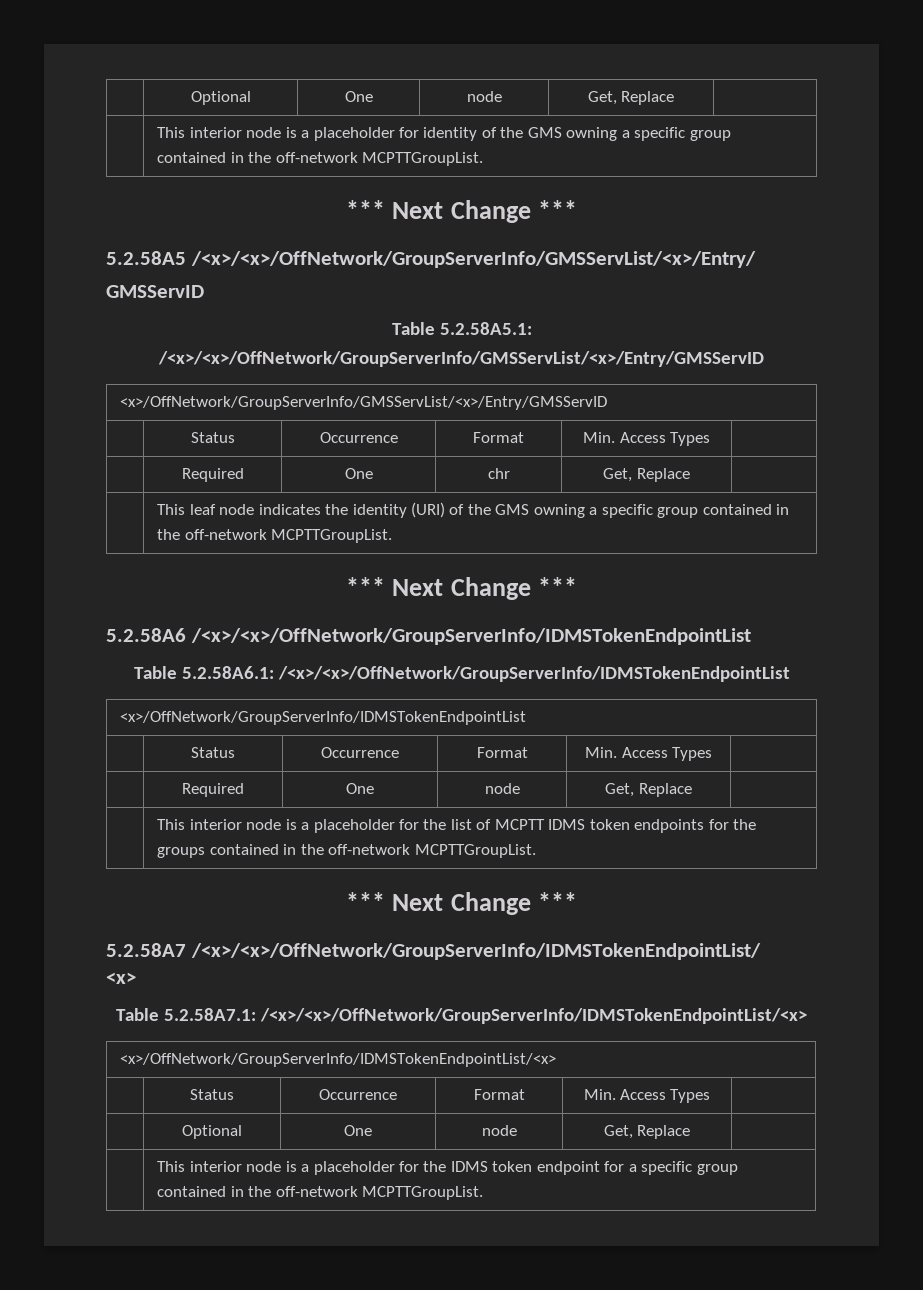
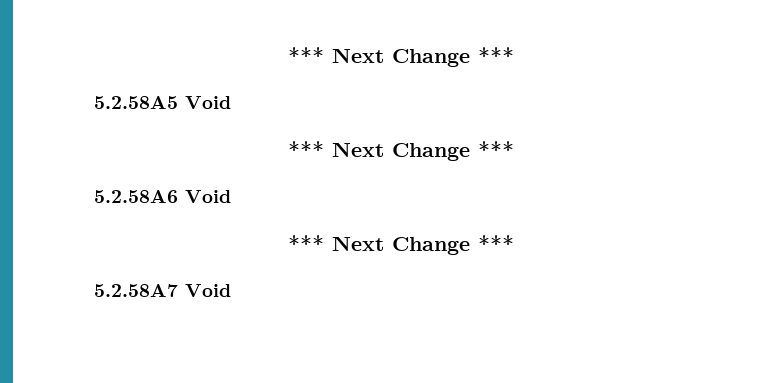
[190,91,251,105] [344,91,373,102] [466,91,502,102] [587,91,675,105] [157,127,731,141] [157,152,484,166] | Optional | One | node | Get, Replace | // | This interior node is a placeholder for identity of the GMS owning a specific group contained in the off-network MCPTTGroupList. // -> (287, 55) none
[190,251,756,268] [106,285,204,298] [391,322,532,335] [158,351,764,367] [120,396,608,410] [190,432,235,443] [319,432,398,443] [473,432,524,443] [583,432,710,446] [181,468,244,482] [344,468,373,479] [487,468,510,479] [603,468,690,482] [157,502,790,518] [157,529,393,543] /<x>/<x>/OffNetwork/GroupServerInfo/GMSServList/<x>/Entry/ // GMSServID // Table 5.2.58A5.1: /<x>/<x>/OffNetwork/GroupServerInfo/GMSServList/<x>/Entry/GMSServID // <x>/OffNetwork/GroupServerInfo/GMSServList/<x>/Entry/GMSServID // | Status | Occurrence | Format | Min. Access Types | // | Required | One | chr | Get, Replace | // | This leaf node indicates the identity (URI) of the GMS owning a specific group contained in the off-network MCPTTGroupList. -> [185,96,231,109] Void
[190,628,751,645] [133,666,790,682] [120,711,527,725] [191,747,235,758] [321,747,399,758] [476,747,528,758] [585,747,712,761] [182,783,244,797] [346,783,374,794] [484,783,520,794] [605,783,692,797] [157,819,757,833] [157,844,536,858] /<x>/<x>/OffNetwork/GroupServerInfo/IDMSTokenEndpointList // Table 5.2.58A6.1: /<x>/<x>/OffNetwork/GroupServerInfo/IDMSTokenEndpointList // <x>/OffNetwork/GroupServerInfo/IDMSTokenEndpointList // | Status | Occurrence | Format | Min. Access Types | // | Required | One | node | Get, Replace | // | This interior node is a placeholder for the list of MCPTT IDMS token endpoints for the groups contained in the off-network MCPTTGroupList. -> [185,190,231,203] Void
[190,943,761,960] [106,972,136,984] [116,1008,807,1024] [120,1053,557,1067] [190,1089,234,1100] [319,1089,397,1100] [473,1089,525,1100] [583,1089,711,1103] [182,1125,242,1139] [344,1125,372,1136] [481,1125,517,1136] [603,1125,691,1139] [157,1161,738,1175] [157,1186,484,1200] /<x>/<x>/OffNetwork/GroupServerInfo/IDMSTokenEndpointList/ // <x> // Table 5.2.58A7.1: /<x>/<x>/OffNetwork/GroupServerInfo/IDMSTokenEndpointList/<x> // <x>/OffNetwork/GroupServerInfo/IDMSTokenEndpointList/<x> // | Status | Occurrence | Format | Min. Access Types | // | Optional | One | node | Get, Replace | // | This interior node is a placeholder for the IDMS token endpoint for a specific group contained in the off-network MCPTTGroupList. -> [185,284,231,297] Void

